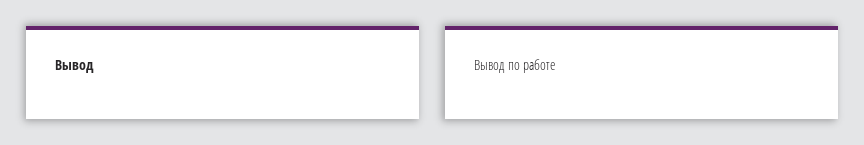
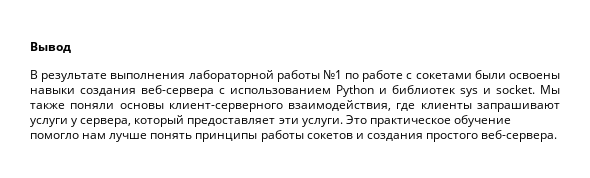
[474,59,556,73] Вывод по работе -> [30,70,560,82] [30,85,560,97] [30,100,560,112] [30,115,511,127] [30,130,558,142] В результате выполнения лабораторной работы №1 по работе с сокетами были освоены навыки создания веб-сервера с использованием Python и библиотек sys и socket. Мы также поняли основы клиент-серверного взаимодействия, где клиенты запрашивают услуги у сервера, который предоставляет эти услуги. Это практическое обучение помогло нам лучше понять принципы работы сокетов и создания простого веб-сервера.

